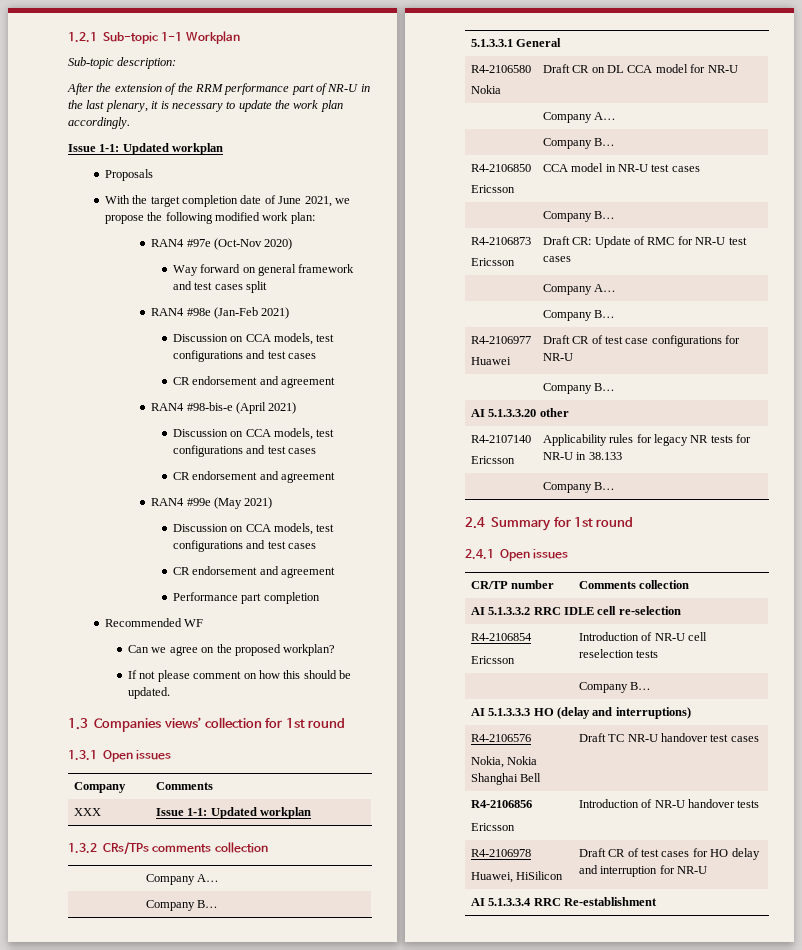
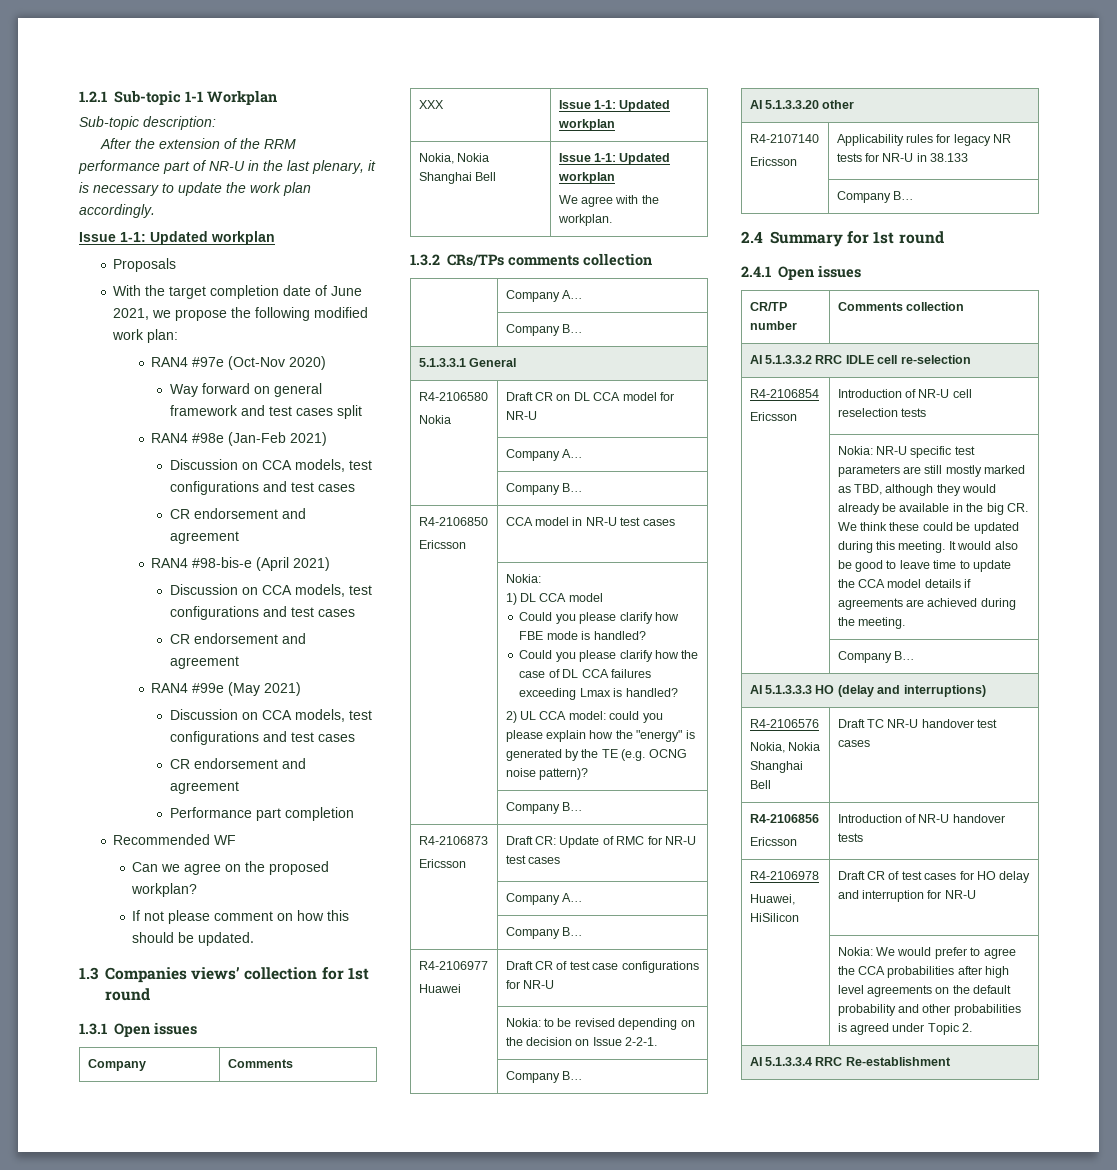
(312, 813) none -> [418,153,490,164] [418,172,497,184] [558,153,671,165] [557,172,615,184] [558,195,659,207] [557,214,612,226] // Nokia, Nokia Shanghai Bell | Issue 1-1: Updated workplan // We agree with the workplan.
(700, 169) none -> [505,574,541,583] [505,593,603,605] [519,612,679,624] [519,631,646,640] [519,650,699,662] [519,669,651,678] [519,688,678,700] [505,711,663,723] [505,730,695,742] [505,749,687,761] [505,768,589,780] // | Nokia: // 1) DL CCA model // Could you please clarify how FBE mode is handled? // Could you please clarify how the case of DL CCA failures exceeding Lmax is handled? // 2) UL CCA model: could you please explain how the "energy" is generated by the TE (e.g. OCNG noise pattern)?
(573, 357) none -> [505,1018,695,1030] [505,1037,658,1046] // | Nokia: to be revised depending on the decision on Issue 2-2-1.
(659, 654) none -> [837,446,975,458] [837,465,1026,477] [837,484,997,496] [837,503,1028,515] [837,522,1019,534] [837,541,1018,553] [837,560,1011,572] [837,579,972,588] [837,598,1016,610] [837,617,906,629] // | Nokia: NR-U specific test parameters are still mostly marked as TBD, although they would already be available in the big CR. We think these could be updated during this meeting. It would also be good to leave time to update the CCA model details if agreements are achieved during the meeting.
(708, 870) none -> [837,947,1016,959] [837,966,1010,978] [837,985,1012,997] [837,1004,1021,1016] [837,1023,973,1035] // | Nokia: We would prefer to agree the CCA probabilities after high level agreements on the default probability and other probabilities is agreed under Topic 2.

